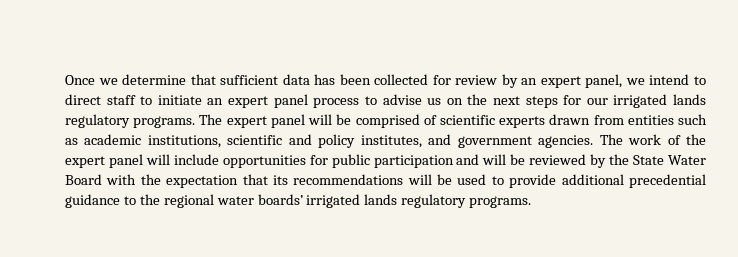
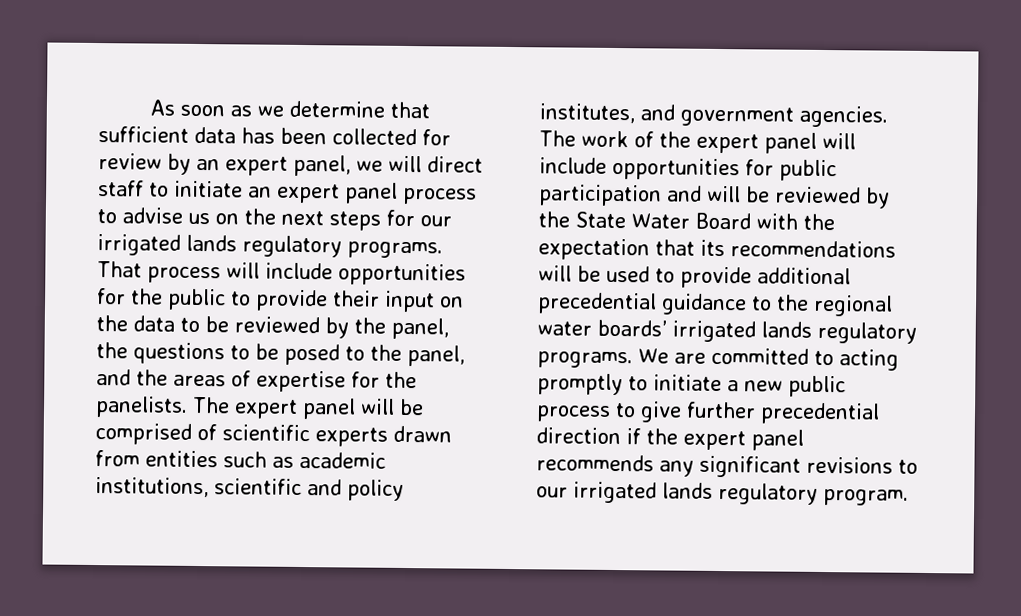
[65,75,95,85] Once -> [149,99,252,117] As soon as
[649,74,707,85] intend to -> [388,155,422,173] will
(196, 122) none -> [97,261,466,286] [97,288,464,313] [96,315,449,340] [96,342,465,367] [96,369,417,393] [95,396,188,418] That process will include opportunities for the public to provide their input on the data to be reviewed by the panel, the questions to be posed to the panel, and the areas of expertise for the panelists.
(532, 202) none -> [638,347,899,371] [537,373,846,398] [536,401,880,425] [536,427,804,451] [536,454,918,478] [536,481,909,506] We are committed to acting promptly to initiate a new public process to give further precedential direction if the expert panel recommends any significant revisions to our irrigated lands regulatory program.

